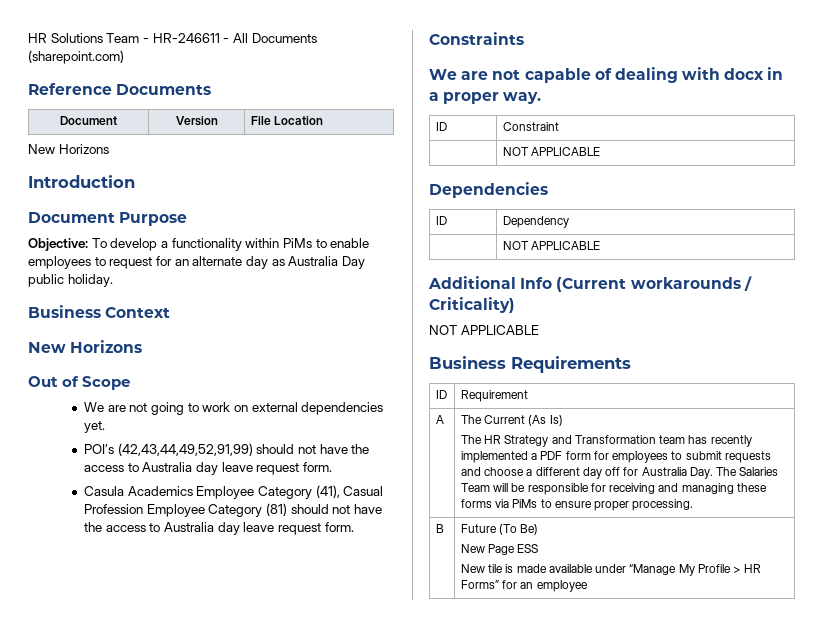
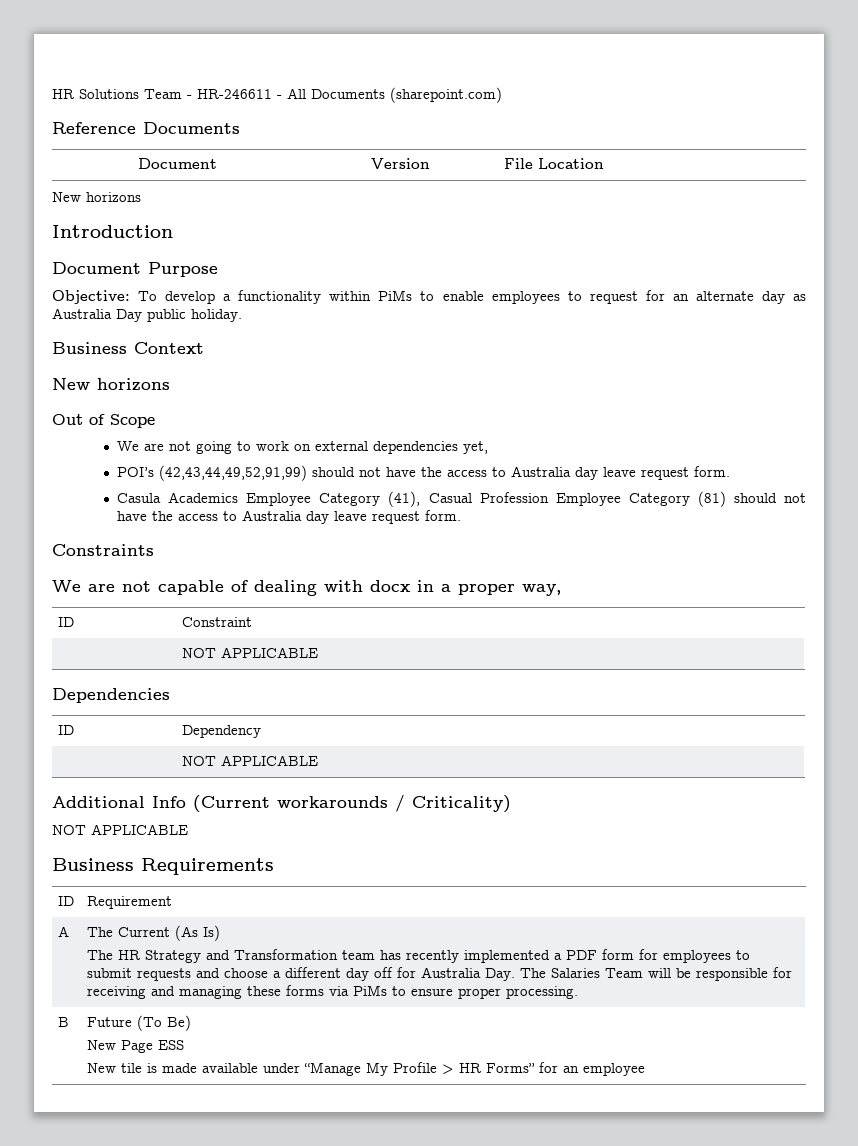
[58,144,109,154] Horizons -> [86,192,141,202] horizons
[70,340,143,353] Horizons -> [97,378,170,391] horizons
[84,421,106,433] yet. -> [463,441,489,454] yet,
[503,92,542,104] way. -> [522,583,561,596] way,

